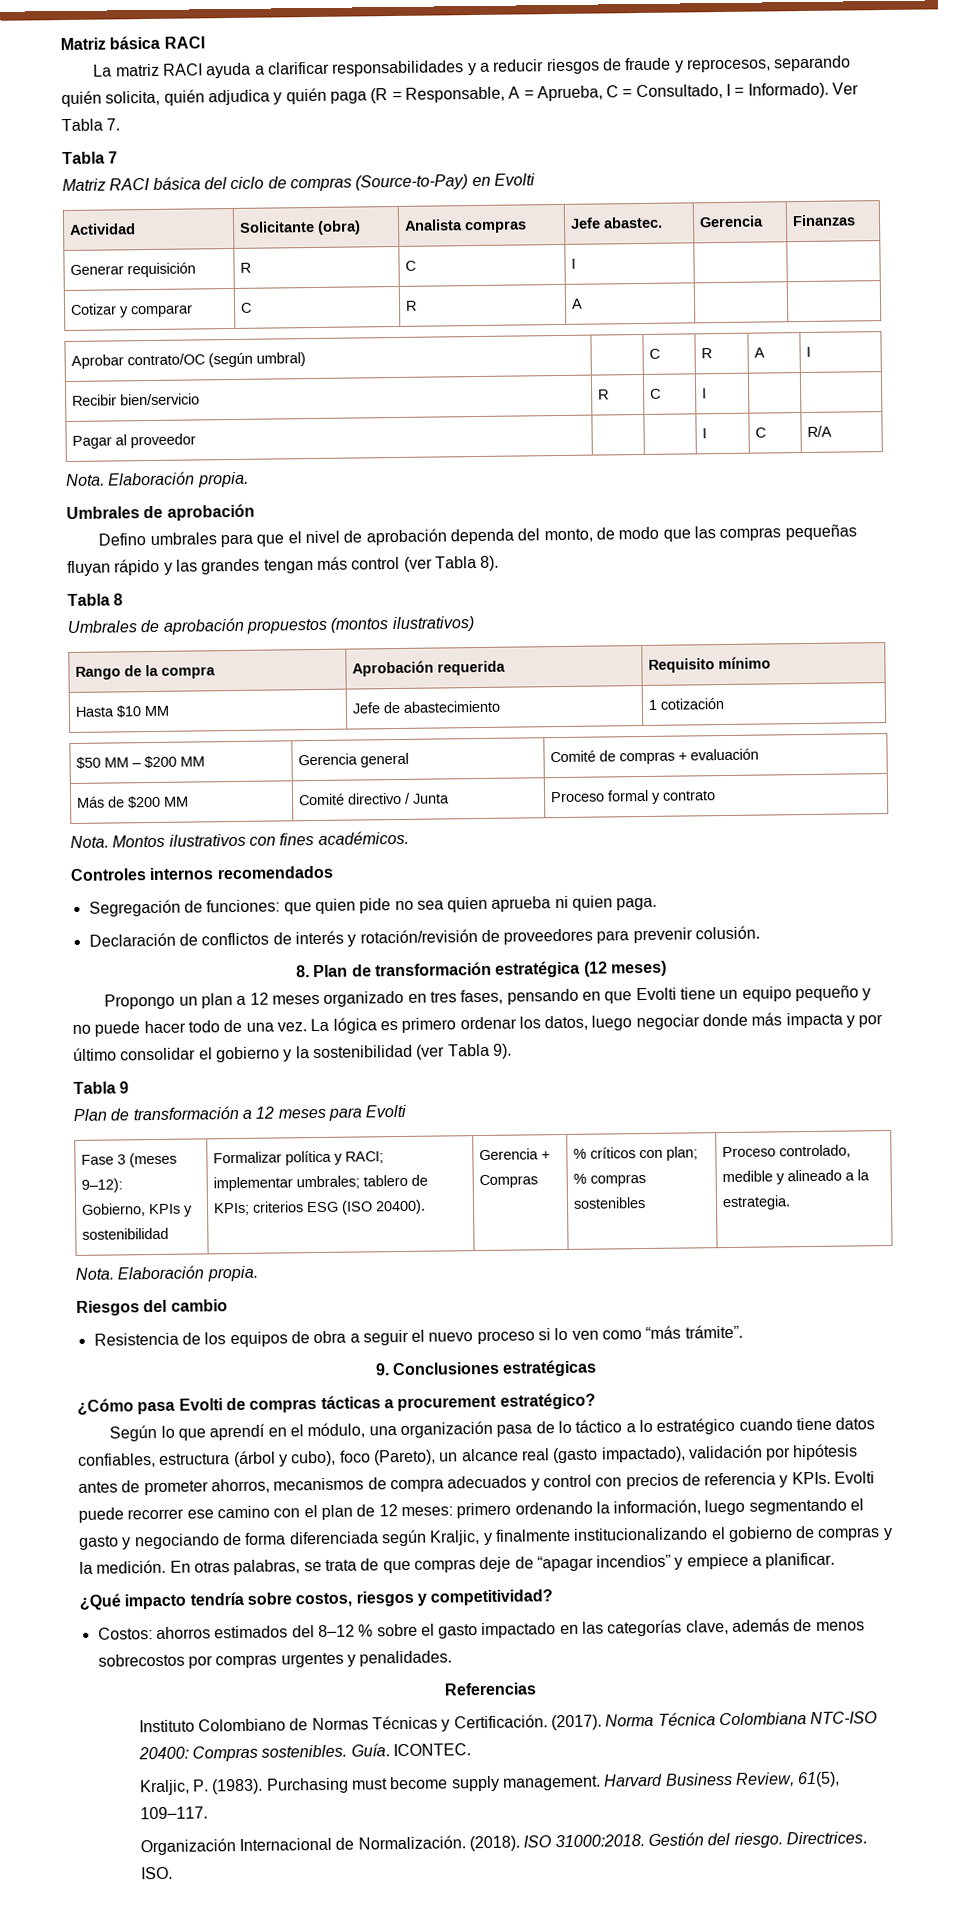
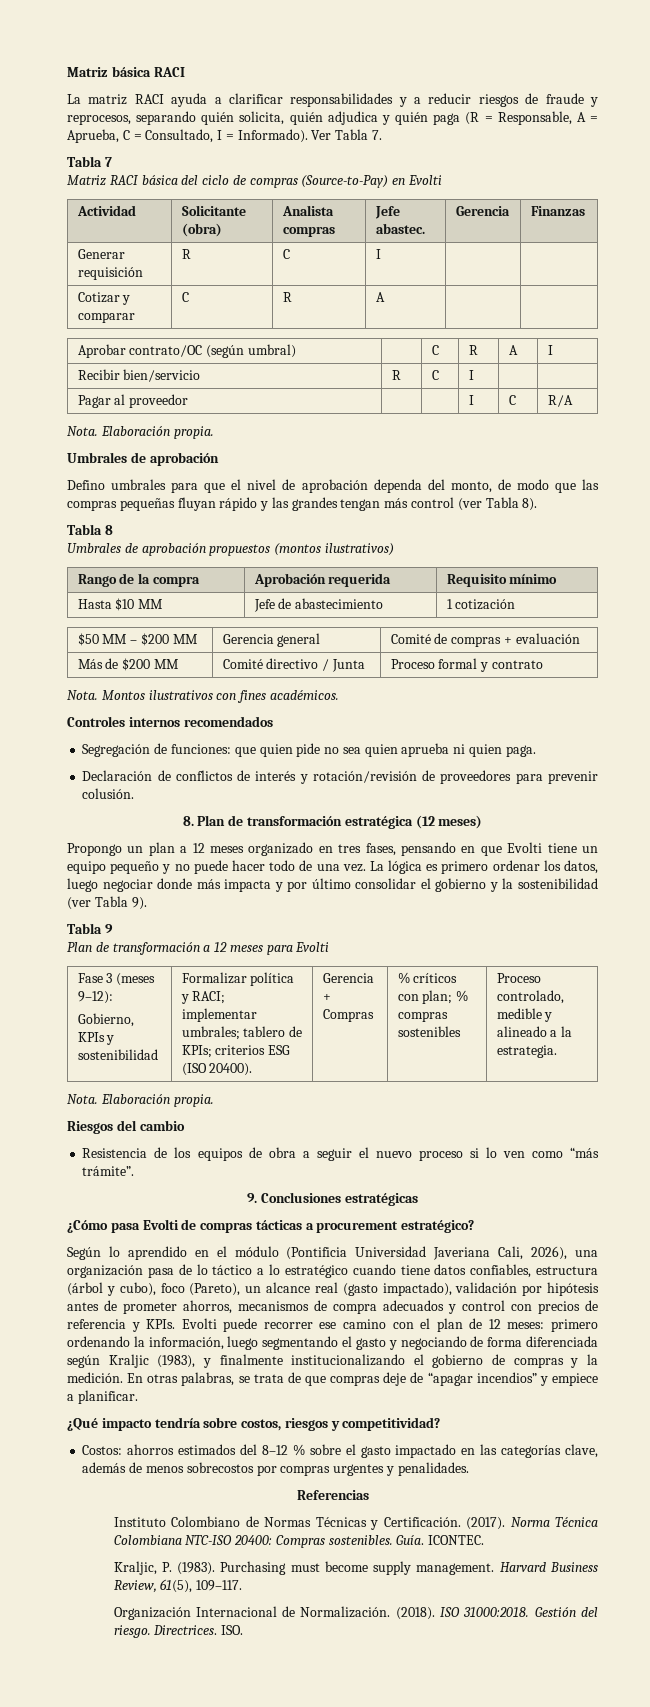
[178,1422,366,1441] que aprendí en el módulo, -> [127,1246,568,1260] aprendido en el módulo (Pontificia Universidad Javeriana Cali, 2026),
[429,1530,481,1546] Kraljic, -> [108,1354,196,1368] Kraljic (1983),

